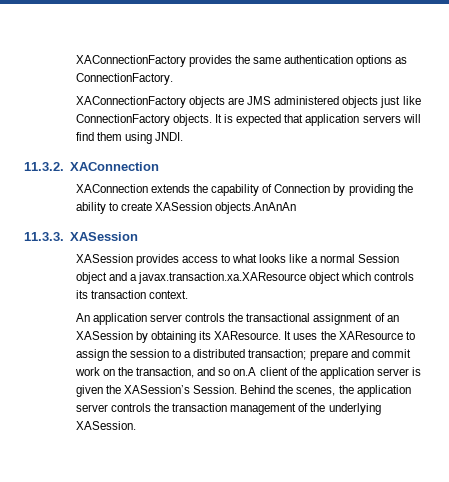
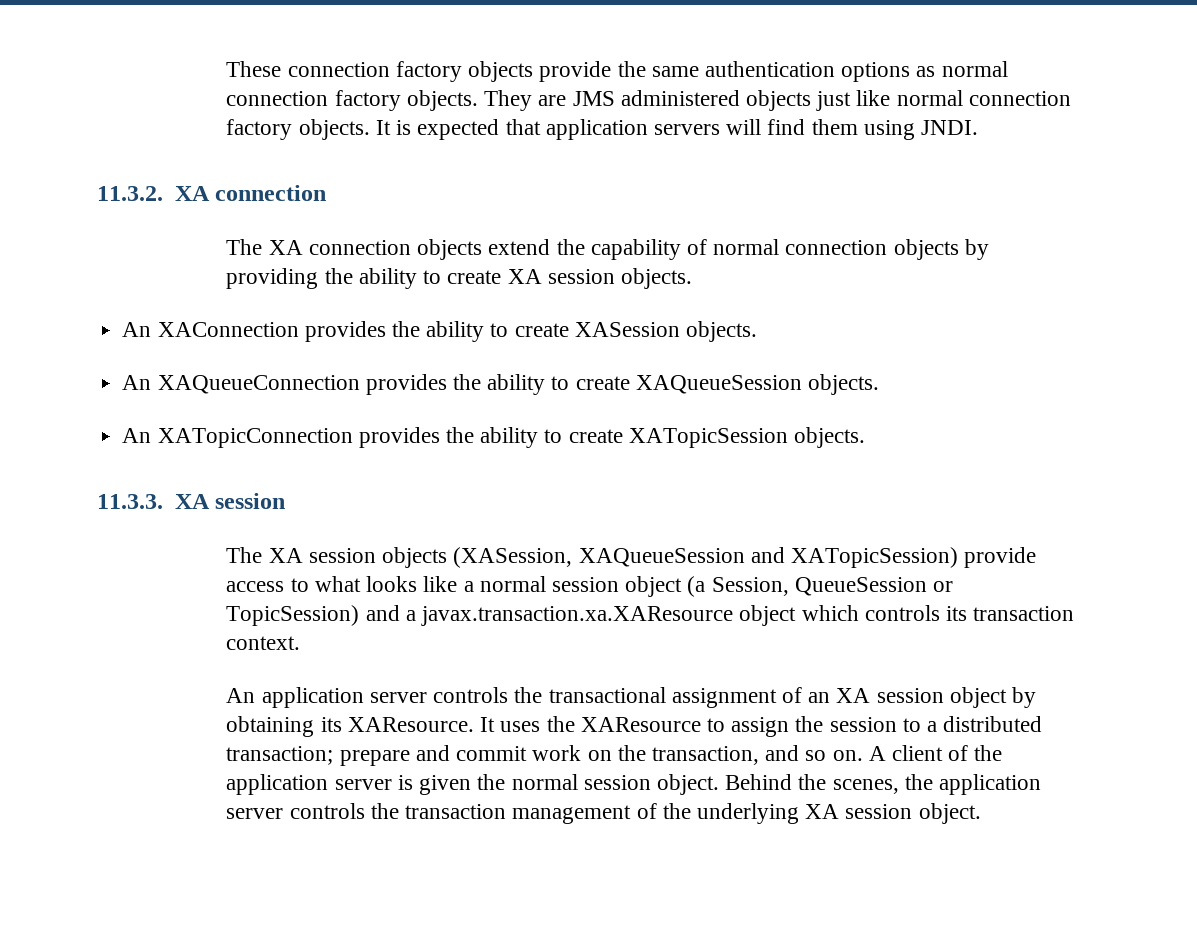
[75,55,232,67] XAConnectionFactory provides -> [226,61,612,82] These connection factory objects provide
[75,73,173,85] [75,96,225,108] ConnectionFactory. // XAConnectionFactory objects -> [941,61,1008,77] [226,90,533,111] normal connection factory objects. They
[75,114,170,126] ConnectionFactory -> [896,90,1071,106] [226,119,293,140] normal connection factory
[69,162,159,171] [75,184,331,196] XAConnection // XAConnection extends the capability of Connection -> [174,185,326,201] [226,239,959,260] XA connection // The XA connection objects extend the capability of normal connection objects
[155,202,297,214] [24,232,138,241] [75,254,179,266] XASession objects.AnAnAn // 11.3.3. XASession // XASession provides -> [507,268,692,289] [122,321,757,342] [122,374,879,395] [122,427,865,448] [97,493,285,509] [226,547,1037,568] XA session objects. // An XAConnection provides the ability to create XASession objects. // An XAQueueConnection provides the ability to create XAQueueSession objects. // An XATopicConnection provides the ability to create XATopicSession objects. // 11.3.3. XA session // The XA session objects (XASession, XAQueueSession and XATopicSession) provide
[357,254,399,263] [75,272,107,284] Session object -> [551,576,953,597] [226,605,360,626] session object (a Session, QueueSession or TopicSession)
[75,331,133,340] XASession -> [836,687,1007,708] XA session object
[233,367,257,376] on.A -> [832,746,886,761] on. A
[124,385,238,394] XASession’s Session. -> [511,774,719,795] normal session object.
[75,421,136,430] XASession. -> [805,803,981,824] XA session object.

